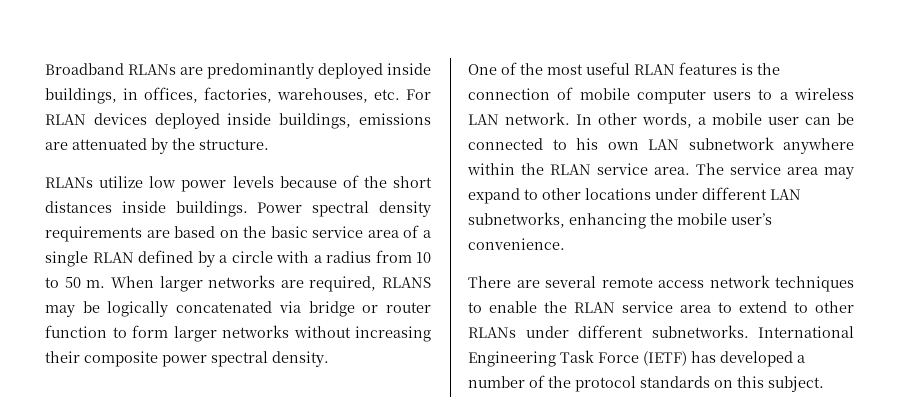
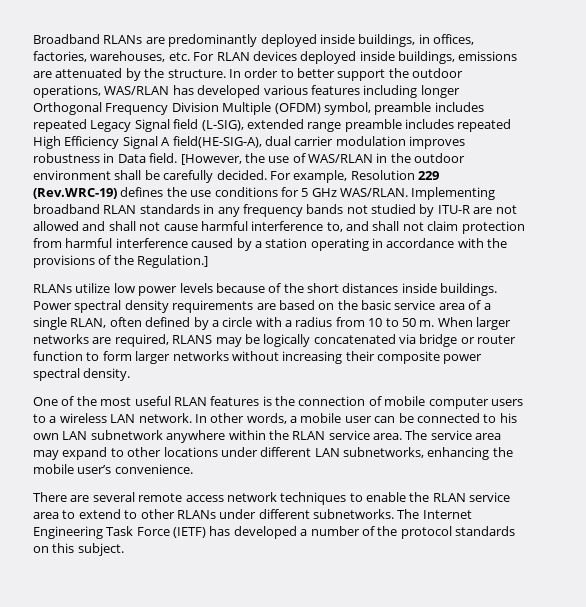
(269, 144) none -> [228,68,464,81] [33,85,460,98] [33,102,484,115] [33,119,512,132] [33,136,465,149] [33,153,466,165] [33,170,439,183] [33,187,496,200] [33,204,517,217] [33,221,525,234] [33,238,508,251] [33,255,209,268] In order to better support the outdoor operations, WAS/RLAN has developed various features including longer Orthogonal Frequency Division Multiple (OFDM) symbol, preamble includes repeated Legacy Signal field (L-SIG), extended range preamble includes repeated High Efficiency Signal A field(HE-SIG-A), dual carrier modulation improves robustness in Data field. [However, the use of WAS/RLAN in the outdoor environment shall be carefully decided. For example, Resolution 229 (Rev.WRC-19) defines the use conditions for 5 GHz WAS/RLAN. Implementing broadband RLAN standards in any frequency bands not studied by ITU-R are not allowed and shall not cause harmful interference to, and shall not claim protection from harmful interference caused by a station operating in accordance with the provisions of the Regulation.]
[92,252,134,263] RLAN -> [70,317,142,328] RLAN, often
[758,326,854,338] International -> [397,509,472,519] The Internet

